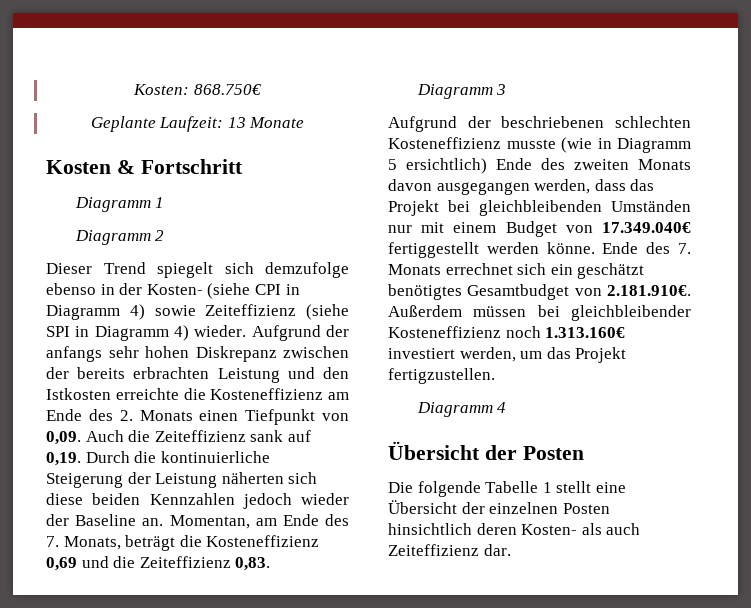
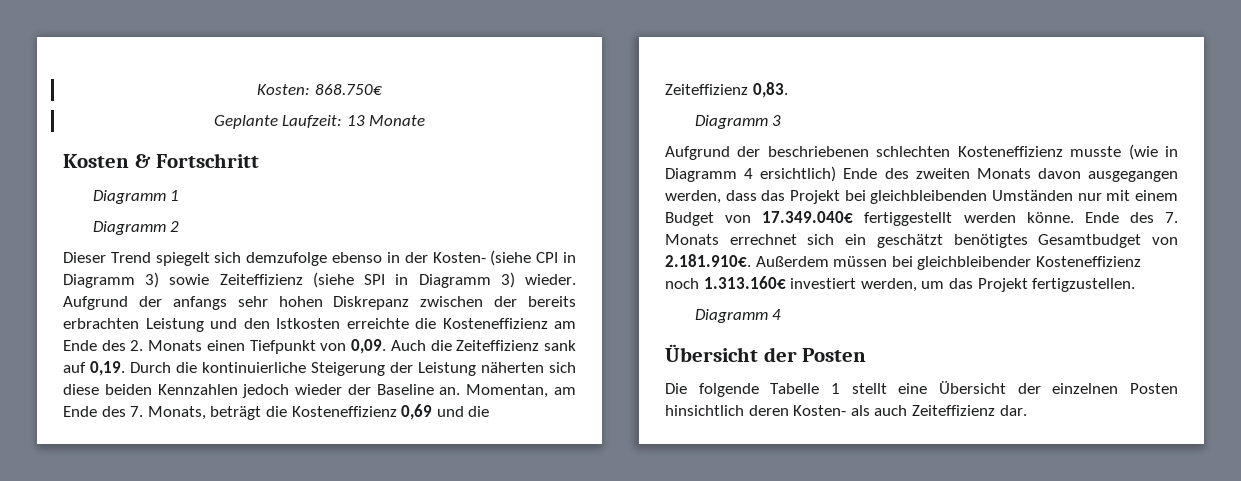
[129,304,145,320] 4) -> [145,272,160,288] 3)
[174,325,189,341] 4) -> [500,272,515,288] 3)
[388,159,397,170] 5 -> [744,168,754,179] 4

